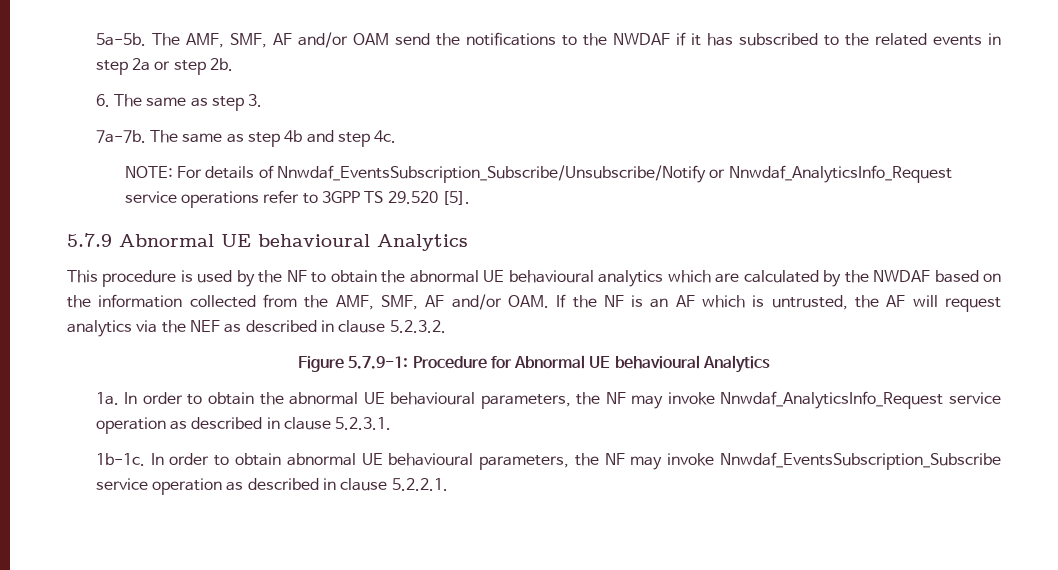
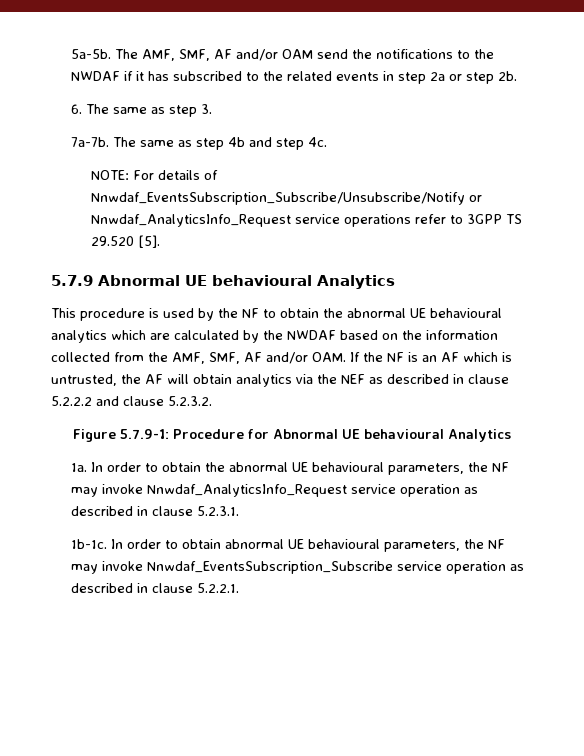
[945,297,1002,312] request -> [193,374,232,384] obtain
(386, 326) none -> [51,396,164,406] 5.2.2.2 and clause

